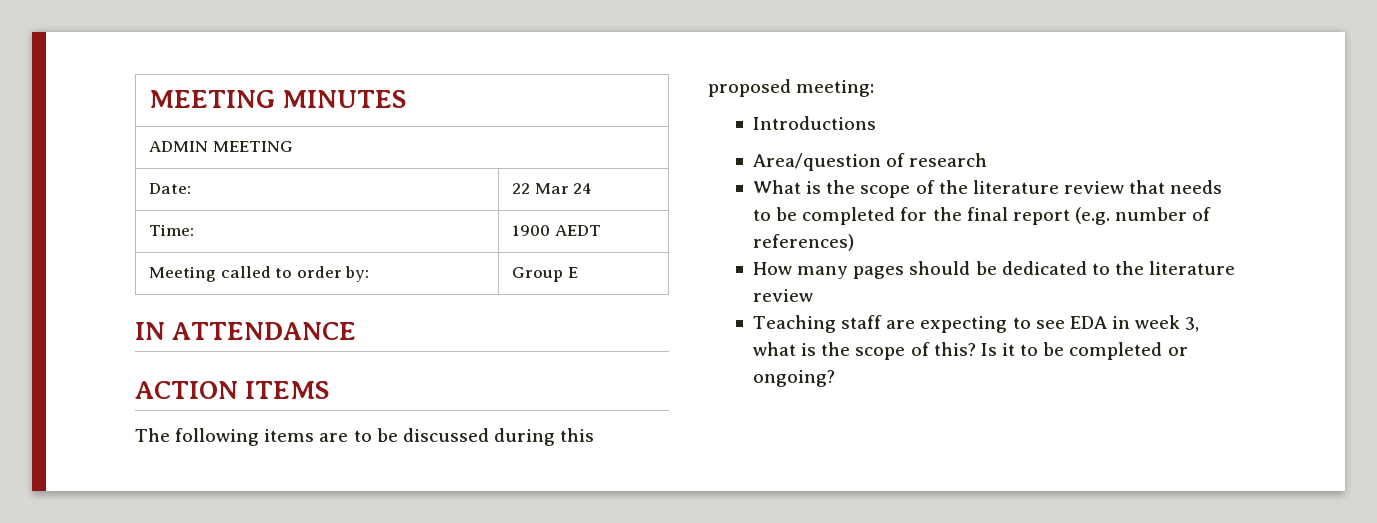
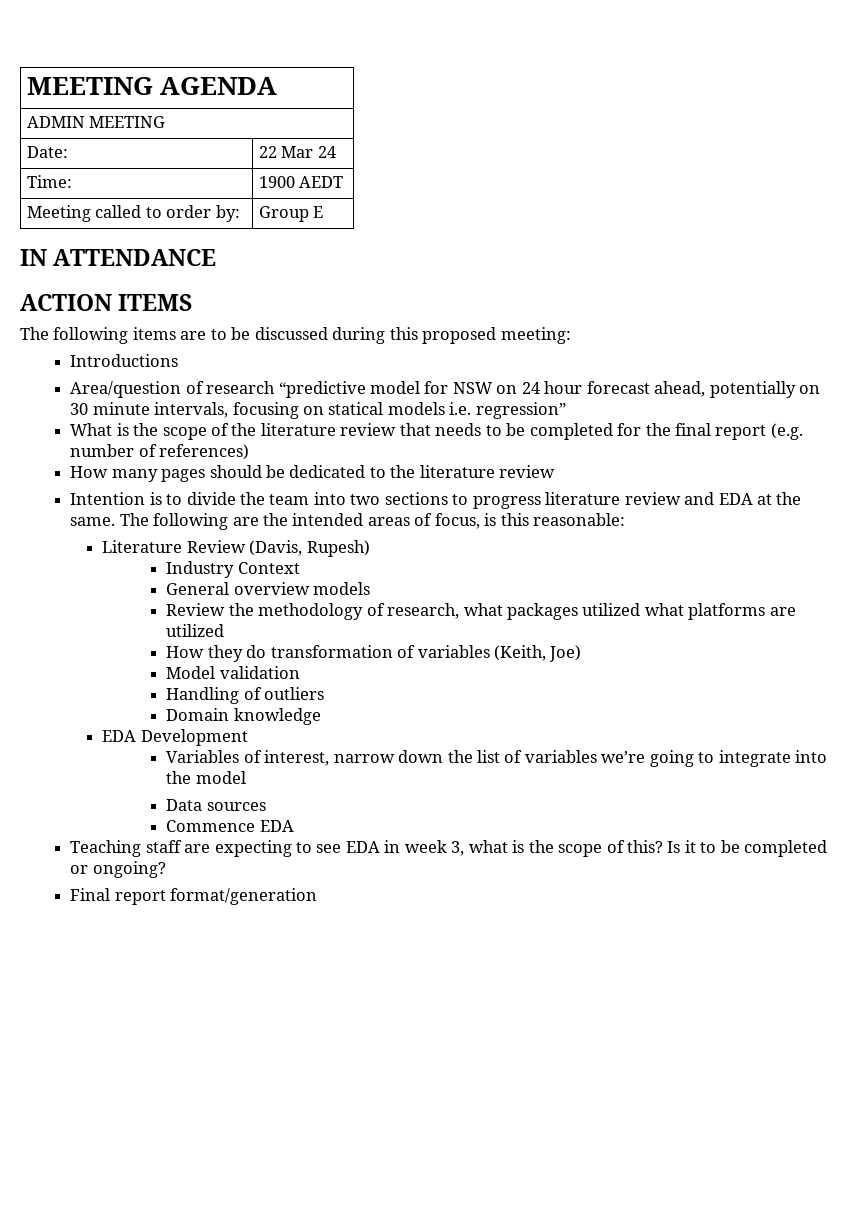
[148,90,407,108] MEETING MINUTES -> [26,77,277,95] MEETING AGENDA
(988, 160) none -> [278,381,821,398] [70,402,566,419] “predictive model for NSW on 24 hour forecast ahead, potentially on 30 minute intervals, focusing on statical models i.e. regression”
(814, 295) none -> [70,492,802,509] [70,513,626,530] [102,540,370,557] [166,561,300,578] [166,582,371,595] [166,603,796,620] [166,624,225,637] [166,645,582,662] [166,666,300,679] [166,687,325,704] [166,708,321,725] [102,729,248,746] [166,750,828,767] [166,771,246,784] [166,799,266,811] [166,820,294,832] // Intention is to divide the team into two sections to progress literature review and EDA at the same. The following are the intended areas of focus, is this reasonable: // Literature Review (Davis, Rupesh) // Industry Context // General overview models // Review the methodology of research, what packages utilized what platforms are utilized // How they do transformation of variables (Keith, Joe) // Model validation // Handling of outliers // Domain knowledge // EDA Development // Variables of interest, narrow down the list of variables we’re going to integrate into the model // Data sources // Commence EDA
(836, 378) none -> [70,888,318,905] // Final report format/generation

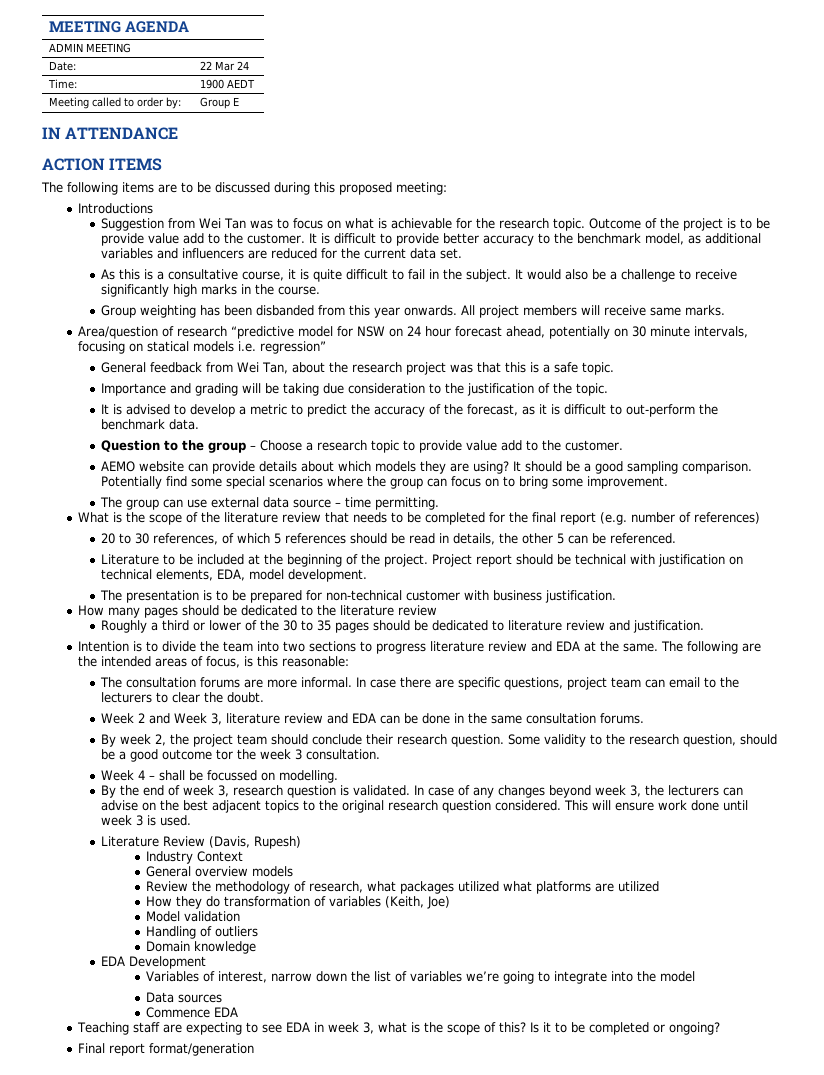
(179, 360) none -> [101,218,771,231] [101,233,762,246] [101,248,463,259] [101,269,738,282] [101,284,321,297] [101,305,726,318] // Suggestion from Wei Tan was to focus on what is achievable for the research topic. Outcome of the project is to be provide value add to the customer. It is difficult to provide better accuracy to the benchmark model, as additional variables and influencers are reduced for the current data set. // As this is a consultative course, it is quite difficult to fail in the subject. It would also be a challenge to receive significantly high marks in the course. // Group weighting has been disbanded from this year onwards. All project members will receive same marks.
(566, 410) none -> [101,362,615,375] [101,383,609,396] [101,404,719,417] [101,419,200,430] [101,440,624,453] [101,461,753,474] [101,476,669,489] [100,497,440,510] // General feedback from Wei Tan, about the research project was that this is a safe topic. // Importance and grading will be taking due consideration to the justification of the topic. // It is advised to develop a metric to predict the accuracy of the forecast, as it is difficult to out-perform the benchmark data. // Question to the group – Choose a research topic to provide value add to the customer. // AEMO website can provide details about which models they are using? It should be a good sampling comparison. Potentially find some special scenarios where the group can focus on to bring some improvement. // The group can use external data source – time permitting.
(250, 452) none -> [101,533,677,545] [101,554,744,567] [101,569,368,582] [100,590,617,603] // 20 to 30 references, of which 5 references should be read in details, the other 5 can be referenced. // Literature to be included at the beginning of the project. Project report should be technical with justification on technical elements, EDA, model development. // The presentation is to be prepared for non-technical customer with business justification.
(556, 471) none -> [101,620,705,633] // Roughly a third or lower of the 30 to 35 pages should be dedicated to literature review and justification.
(626, 519) none -> [100,677,740,690] [101,692,265,703] [101,713,645,725] [101,734,778,747] [101,749,381,762] [101,770,339,783] [101,785,744,798] [101,800,749,813] [101,815,192,826] // The consultation forums are more informal. In case there are specific questions, project team can email to the lecturers to clear the doubt. // Week 2 and Week 3, literature review and EDA can be done in the same consultation forums. // By week 2, the project team should conclude their research question. Some validity to the research question, should be a good outcome tor the week 3 consultation. // Week 4 – shall be focussed on modelling. // By the end of week 3, research question is validated. In case of any changes beyond week 3, the lecturers can advise on the best adjacent topics to the original research question considered. This will ensure work done until week 3 is used.

